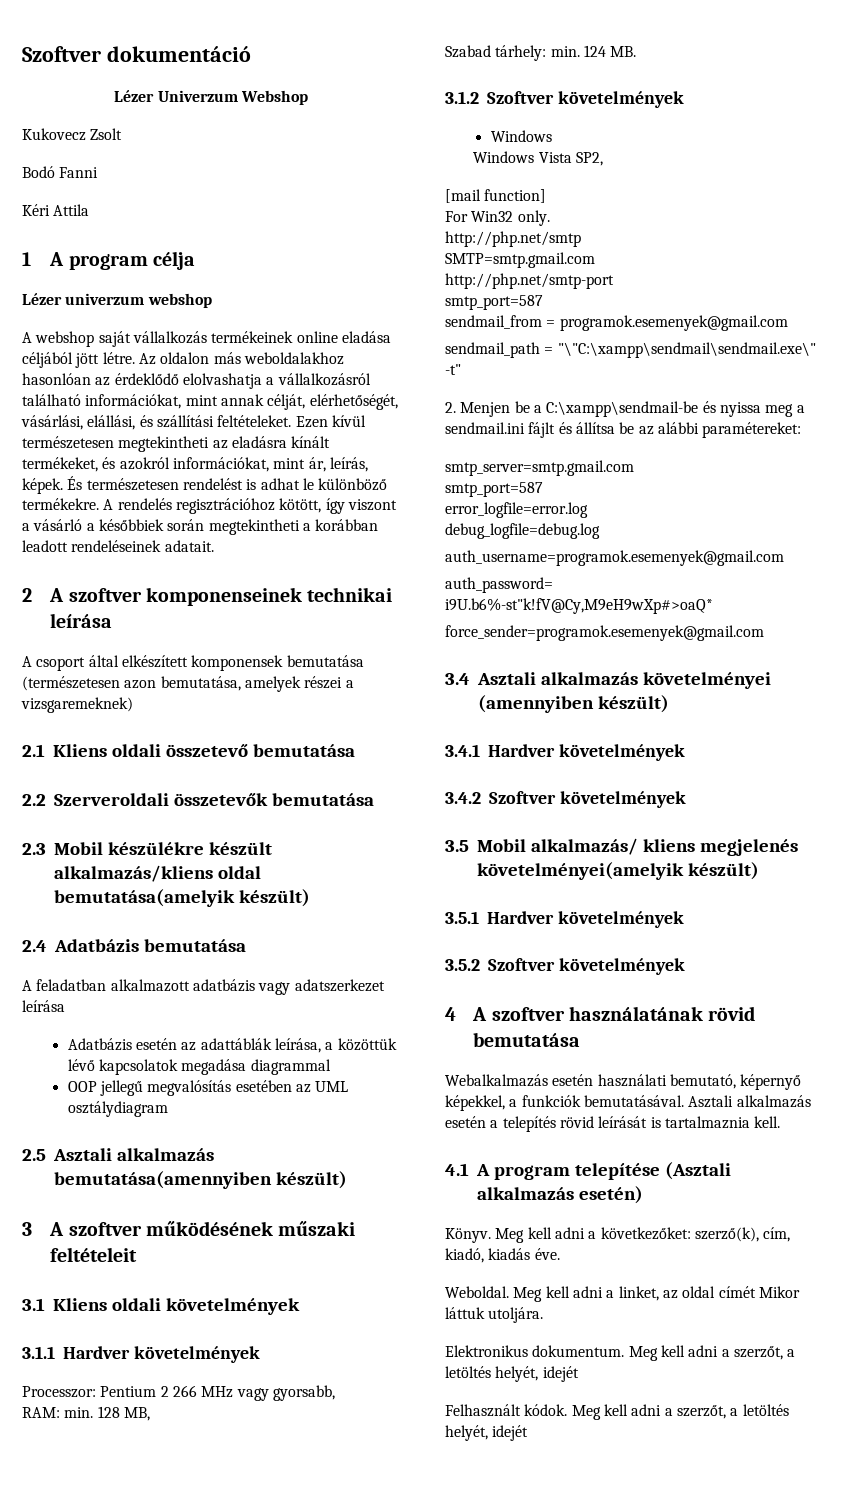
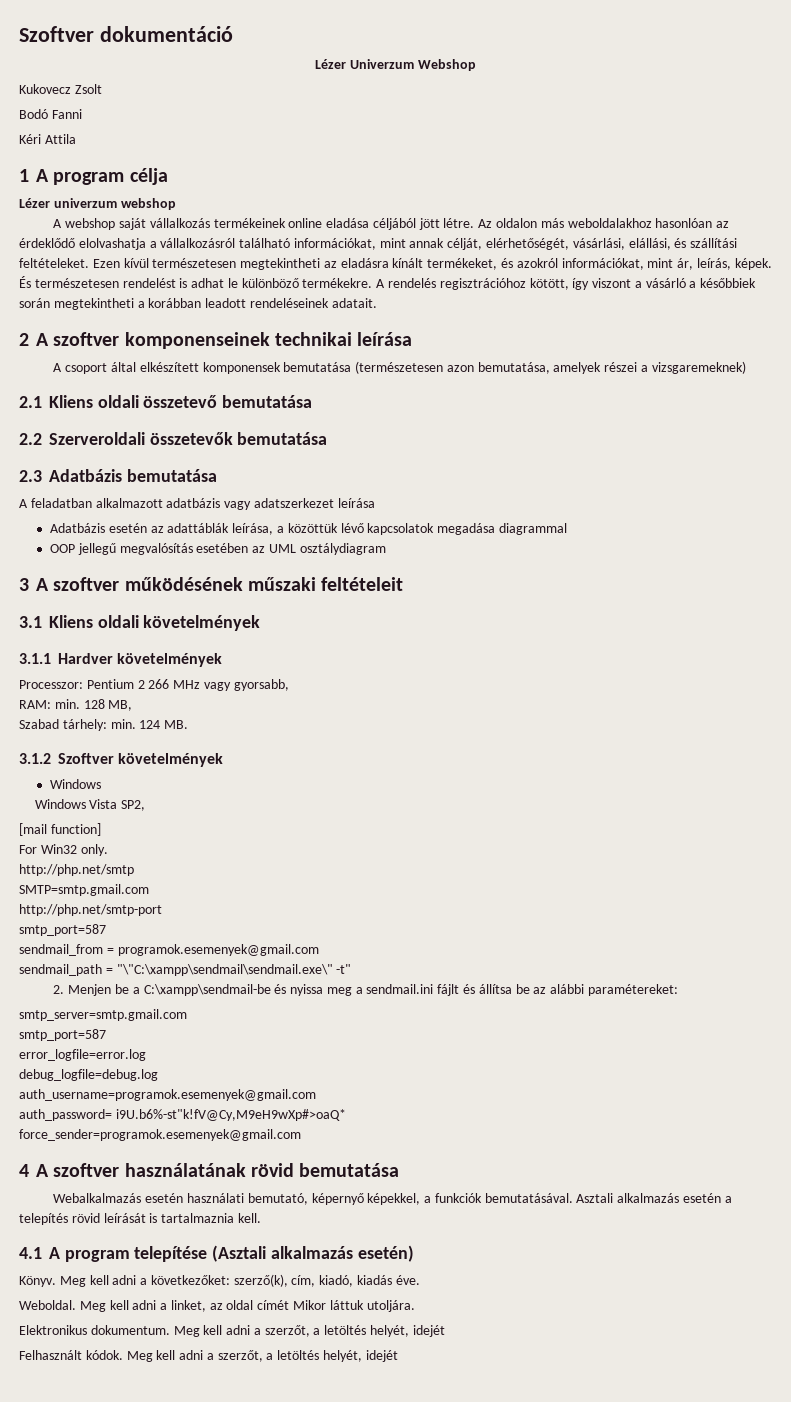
[54,842,272,855] [54,865,261,882] [54,889,310,907] [22,940,47,952] Mobil készülékre készült alkalmazás/kliens oldal bemutatása(amelyik készült) // 2.4 -> (42, 476) none
[22,1148,214,1161] [54,1171,347,1189] // 2.5 Asztali alkalmazás bemutatása(amennyiben készült) -> (386, 549) none
[445,672,771,689] [478,695,669,713] [445,744,685,761] [445,791,686,808] [445,838,798,856] [477,862,759,880] [445,911,684,928] [445,958,685,975] // 3.4 Asztali alkalmazás követelményei (amennyiben készült) // 3.4.1 Hardver követelmények // 3.4.2 Szoftver követelmények // 3.5 Mobil alkalmazás/ kliens megjelenés követelményei(amelyik készült) // 3.5.1 Hardver követelmények // 3.5.2 Szoftver követelmények -> (301, 1135) none

